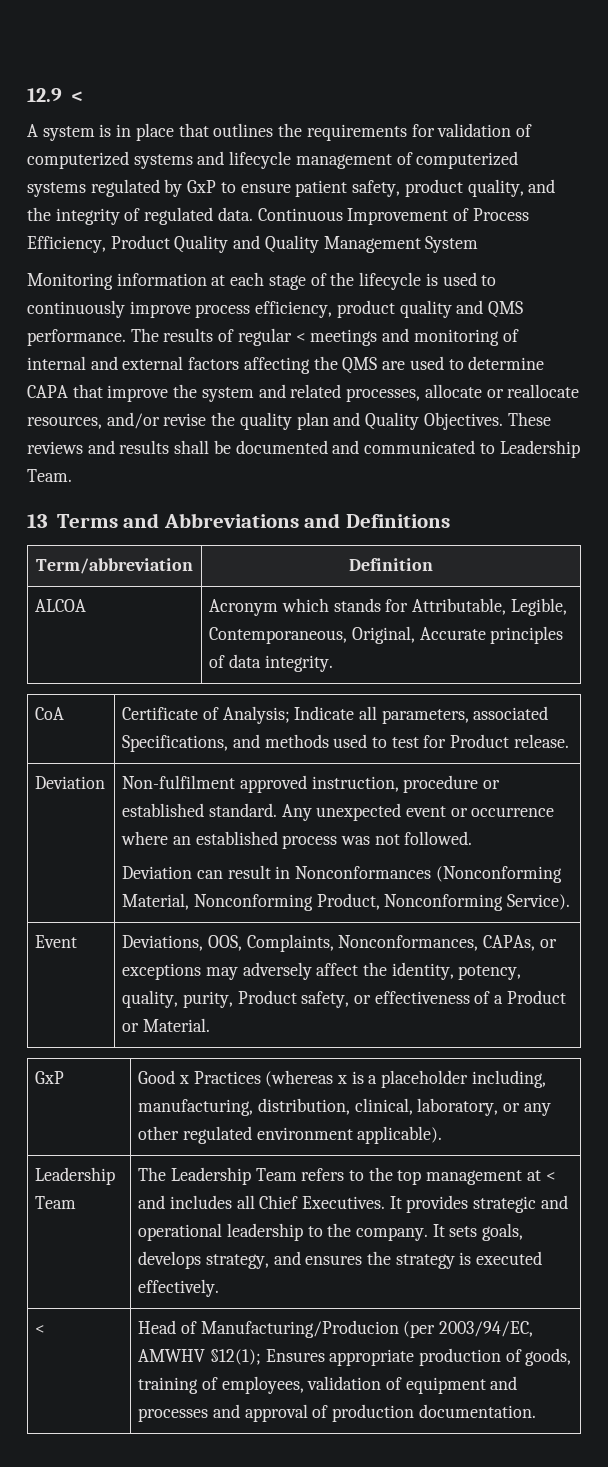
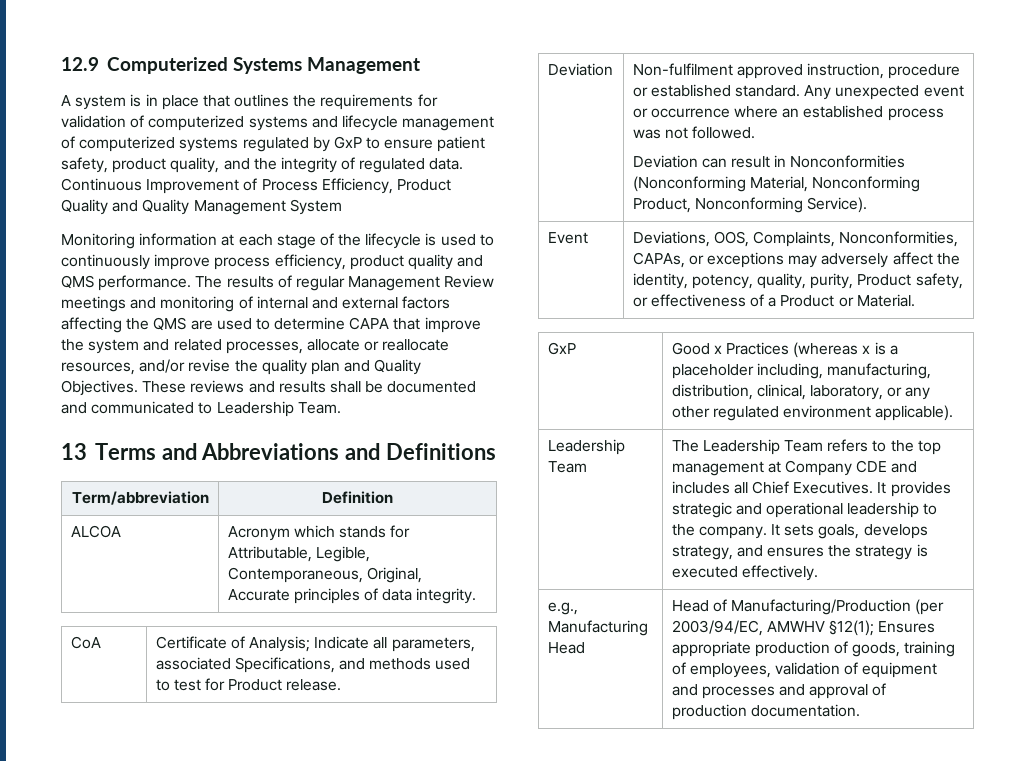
[70,91,83,102] < -> [106,57,421,74] Computerized Systems Management
[295,333,306,342] < -> [348,275,495,291] Management Review
[294,866,431,879] Nonconformances -> [790,155,906,168] Nonconformities
[338,935,479,951] Nonconformances, -> [839,231,959,247] Nonconformities,
[545,1172,556,1181] < -> [784,460,888,476] Company CDE
[35,1325,46,1334] < -> [547,602,578,615] [547,620,648,636] [547,642,585,654] e.g., Manufacturing Head
[200,1320,399,1338] Manufacturing/Producion -> [730,599,911,615] Manufacturing/Production

